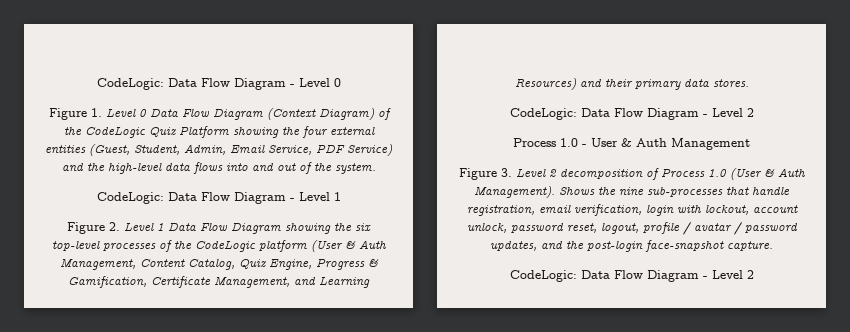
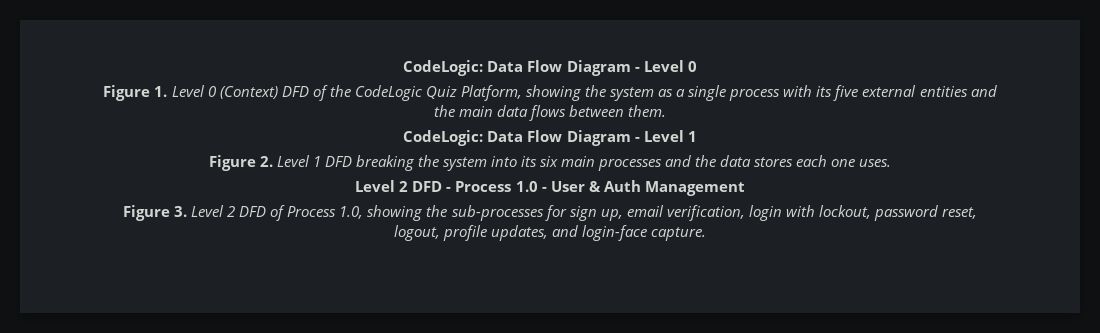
[149,108,375,120] Data Flow Diagram (Context Diagram) -> [219,86,309,99] (Context) DFD
[178,126,375,138] [45,144,393,156] [61,163,162,174] Platform showing the four external entities (Guest, Student, Admin, Email Service, PDF Service) and the high-level -> [460,85,997,101] [433,105,493,117] Platform, showing the system as a single process with its five external entities and the main
[225,162,376,174] into and out of the system. -> [569,105,667,117] between them.
[168,223,371,234] [51,240,387,252] [59,259,379,270] [68,276,370,288] [514,78,749,90] [509,108,754,120] Data Flow Diagram showing the six top-level processes of the CodeLogic platform (User & Auth Management, Content Catalog, Quiz Engine, Progress & Gamification, Certificate Management, and Learning Resources) and their primary data stores. // CodeLogic: Data Flow Diagram - Level 2 // -> [324,155,892,171] [355,180,452,192] DFD breaking the system into its six main processes and the data stores each one uses. // Level 2 DFD -
[559,169,643,179] decomposition -> [239,206,267,217] DFD
[707,168,806,180] [474,186,790,198] [466,205,535,216] 1.0 (User & Auth Management). Shows the nine sub-processes that handle registration, -> [339,205,623,221] 1.0, showing the sub-processes for sign up,
[752,205,798,213] [466,223,507,233] account unlock, -> (871, 212) none
[682,222,798,235] [490,240,773,252] [509,270,754,282] / avatar / password updates, and the post-login face-snapshot capture. // CodeLogic: Data Flow Diagram - Level 2 -> [490,225,707,241] updates, and login-face capture.

